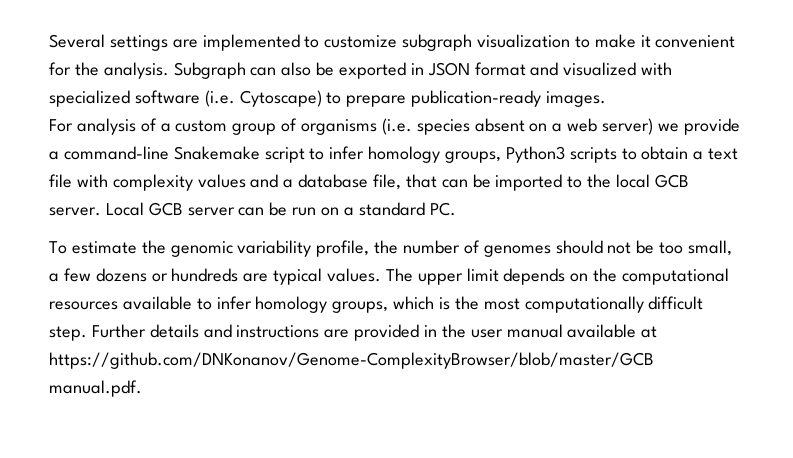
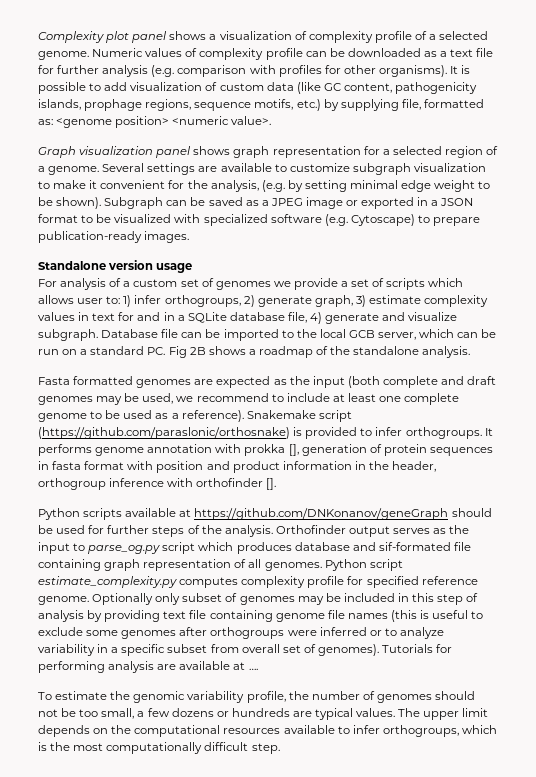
(49, 41) none -> [38,31,489,43] [38,48,494,60] [38,65,471,77] [38,82,478,94] [38,99,484,111] [38,116,272,128] [38,146,499,158] [38,166,100,175] Complexity plot panel shows a visualization of complexity profile of a selected genome. Numeric values of complexity profile can be downloaded as a text file for further analysis (e.g. comparison with profiles for other organisms). It is possible to add visualization of custom data (like GC content, pathogenicity islands, prophage regions, sequence motifs, etc.) by supplying file, formatted as: <genome position> <numeric value>. // Graph visualization panel shows graph representation for a selected region of a genome.
[202,34,300,51] implemented -> [220,163,272,172] available
[103,62,335,79] analysis. Subgraph can also be -> [210,180,491,192] [38,197,359,209] analysis, (e.g. by setting minimal edge weight to be shown). Subgraph can be saved as a JPEG image or
(424, 69) none -> [431,200,439,206] a
[530,62,559,76] and -> [81,214,112,223] to be
[204,90,235,107] (i.e. -> [324,214,348,226] (e.g.
(607, 99) none -> [38,260,193,273] // Standalone version usage
[232,118,740,135] [49,146,739,163] [49,174,437,191] group of organisms (i.e. species absent on a web server) we provide a command-line Snakemake script to infer homology groups, Python3 scripts to obtain a text file with complexity values and a database file, that -> [180,278,464,290] [38,295,489,307] [38,312,458,324] [38,329,179,341] set of genomes we provide a set of scripts which allows user to: 1) infer orthogroups, 2) generate graph, 3) estimate complexity values in text for and in a SQLite database file, 4) generate and visualize subgraph. Database file
[49,202,235,216] server. Local GCB server -> [378,329,455,340] server, which
(456, 209) none -> [168,346,471,358] [38,376,497,388] [38,393,460,405] [38,410,352,422] [38,427,493,439] [38,444,493,456] [38,461,437,473] [38,478,277,490] [38,508,492,520] [38,525,470,537] [38,542,471,554] [38,559,403,571] [38,576,478,588] [38,593,479,605] [38,610,484,622] [38,627,444,639] [38,644,453,656] [38,661,258,673] Fig 2B shows a roadmap of the standalone analysis. // Fasta formatted genomes are expected as the input (both complete and draft genomes may be used, we recommend to include at least one complete genome to be used as a reference). Snakemake script (https://github.com/paraslonic/orthosnake) is provided to infer orthogroups. It performs genome annotation with prokka [], generation of protein sequences in fasta format with position and product information in the header, orthogroup inference with orthofinder []. // Python scripts available at https://github.com/DNKonanov/geneGraph should be used for further steps of the analysis. Orthofinder output serves as the input to parse_og.py script which produces database and sif-formated file containing graph representation of all genomes. Python script estimate_complexity.py computes complexity profile for specified reference genome. Optionally only subset of genomes may be included in this step of analysis by providing text file containing genome file names (this is useful to exclude some genomes after orthogroups were inferred or to analyze variability in a specific subset from overall set of genomes). Tutorials for performing analysis are available at ….
[255,296,389,313] homology groups, -> [382,725,459,737] orthogroups,
[91,324,658,341] [49,352,654,369] [49,380,142,397] Further details and instructions are provided in the user manual available at https://github.com/DNKonanov/Genome-ComplexityBrowser/blob/master/GCB manual.pdf. -> (280, 748) none

